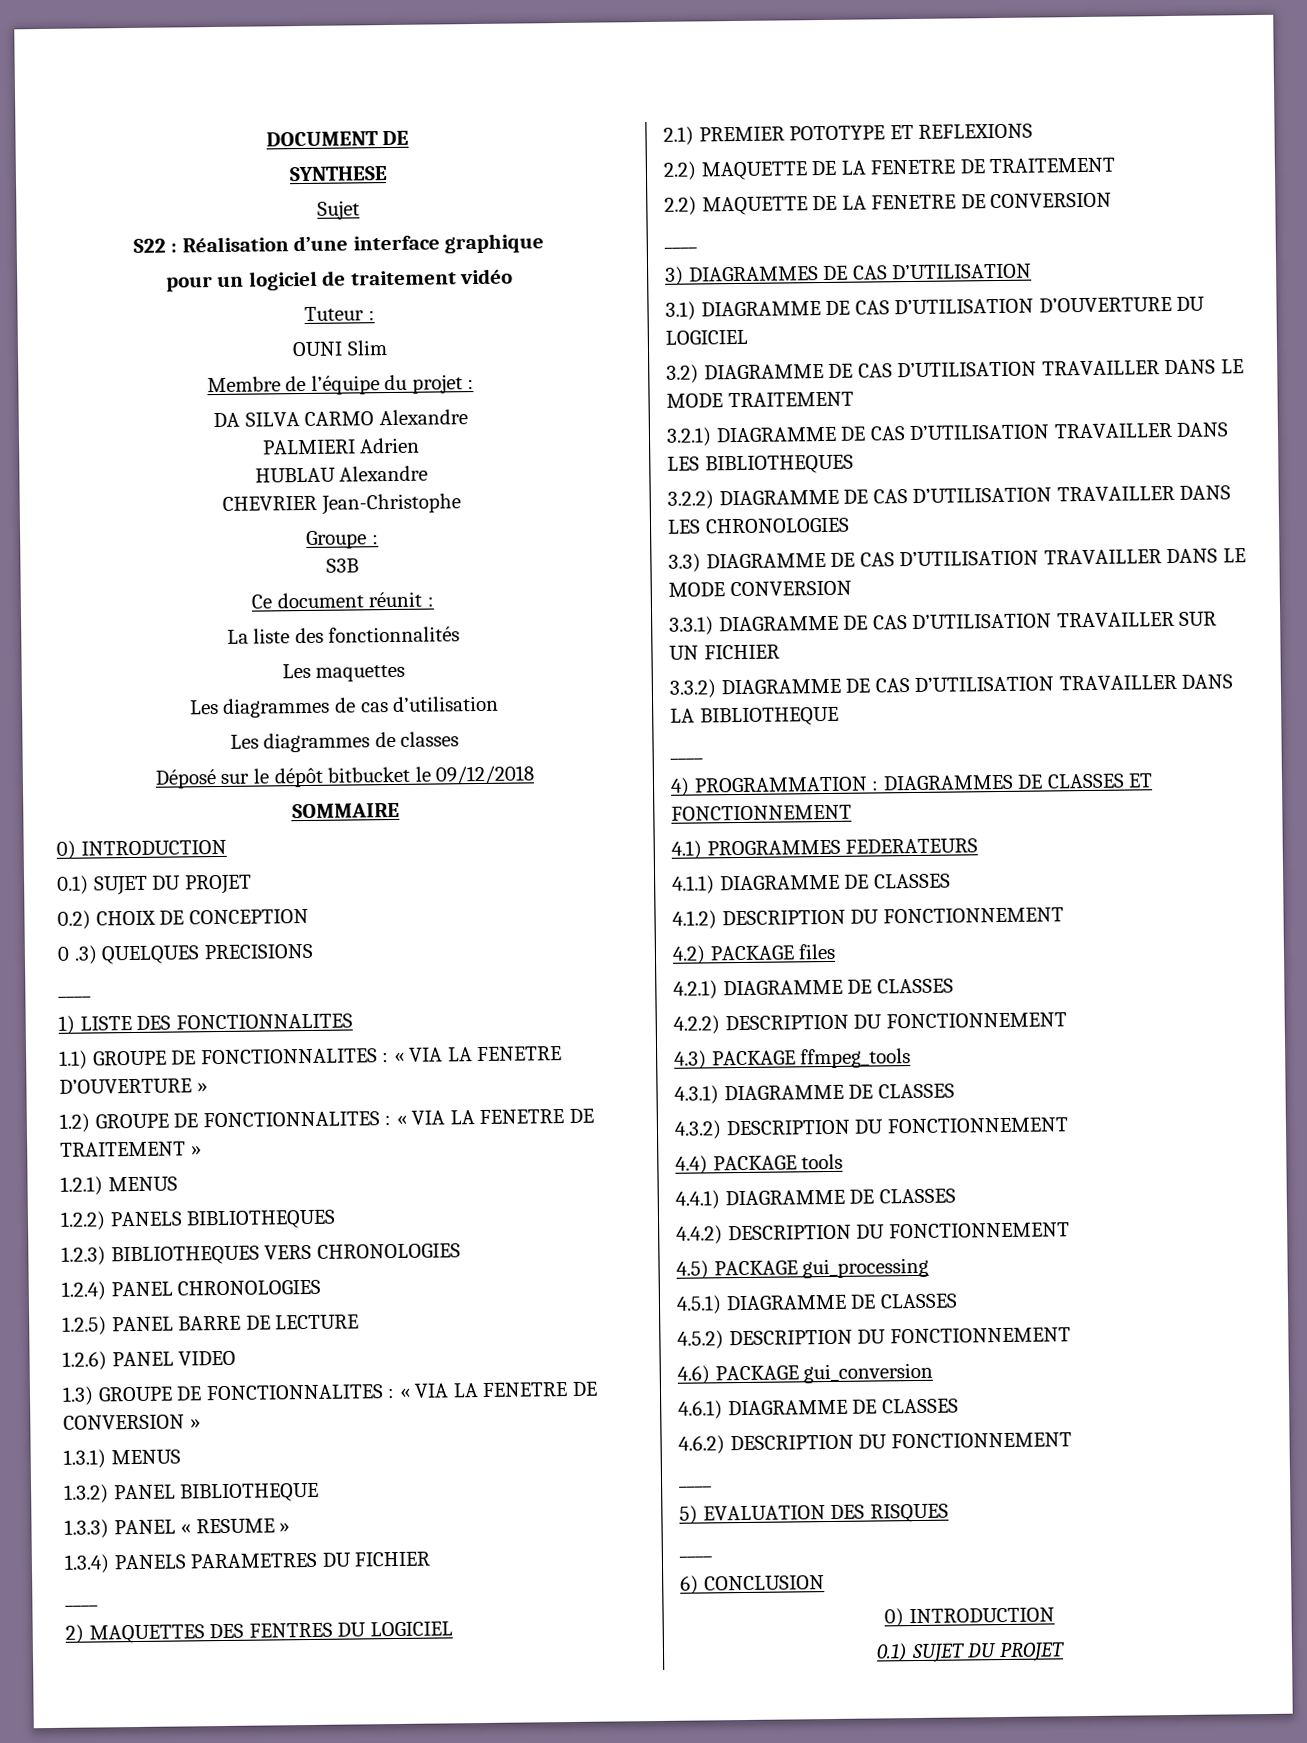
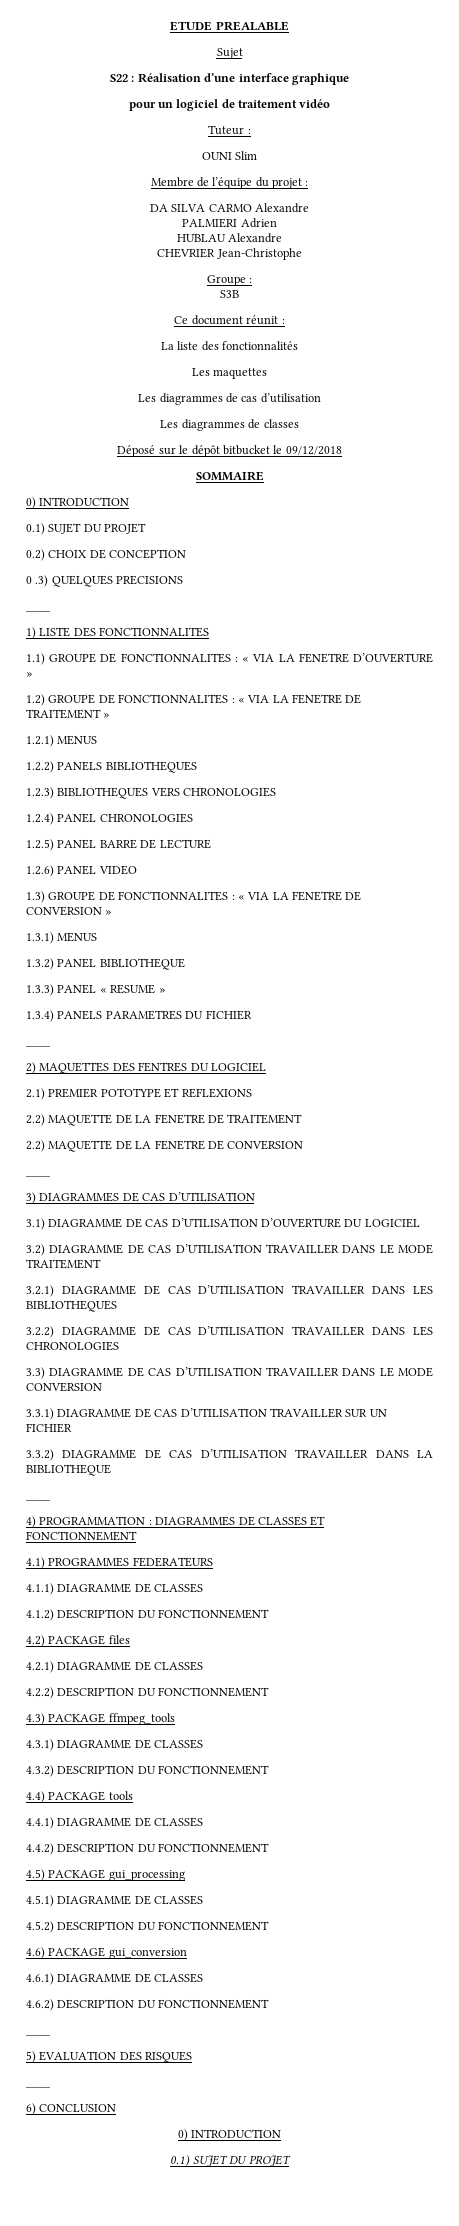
[265,130,410,147] [288,166,388,182] DOCUMENT DE // SYNTHESE -> [170,21,289,31] ETUDE PREALABLE

